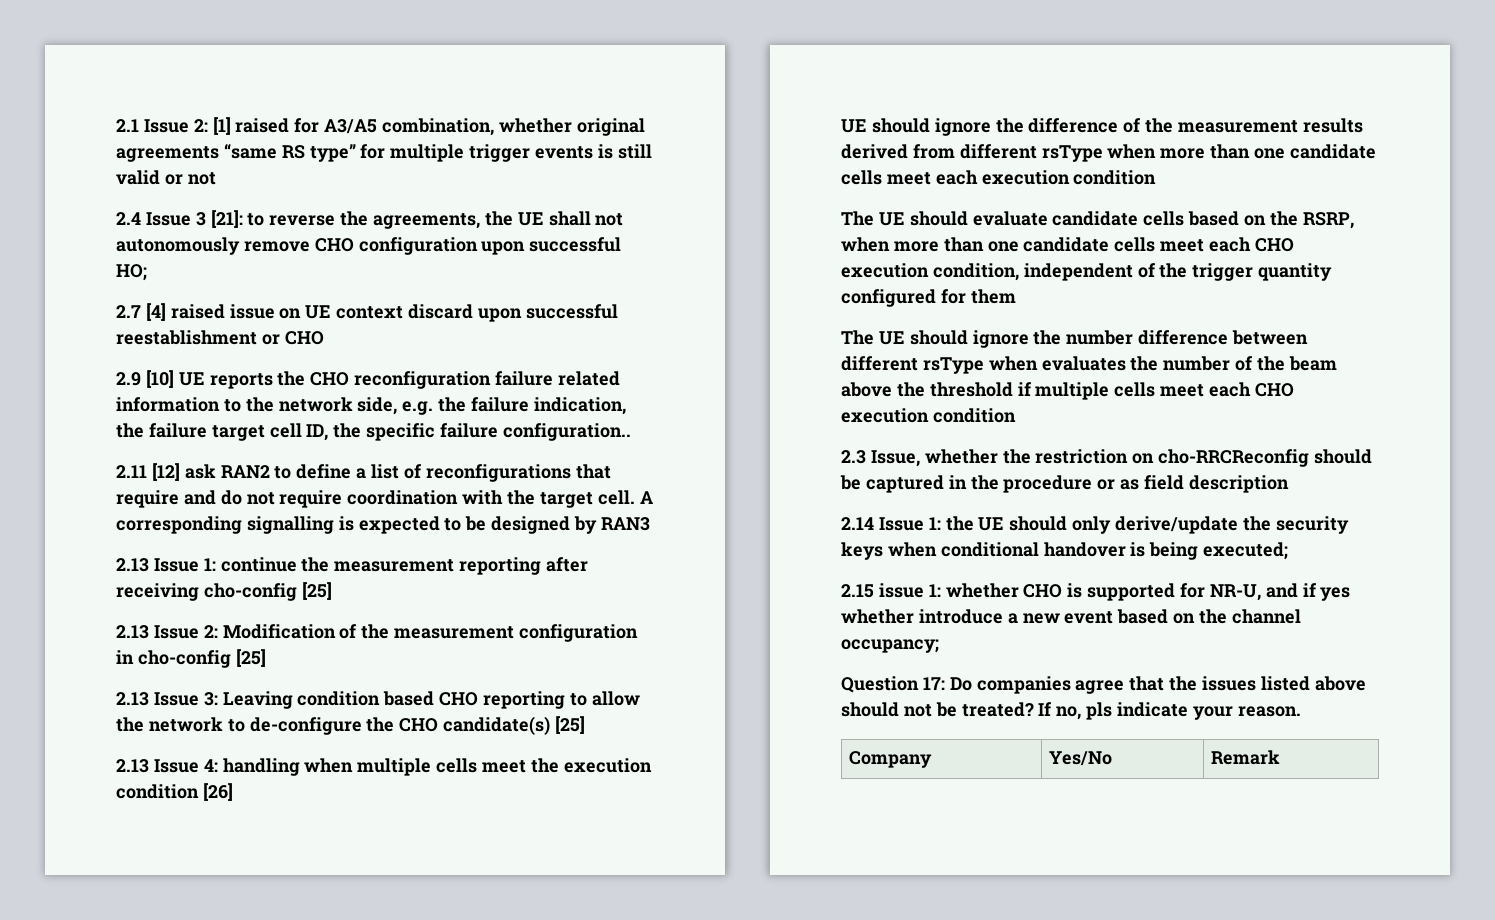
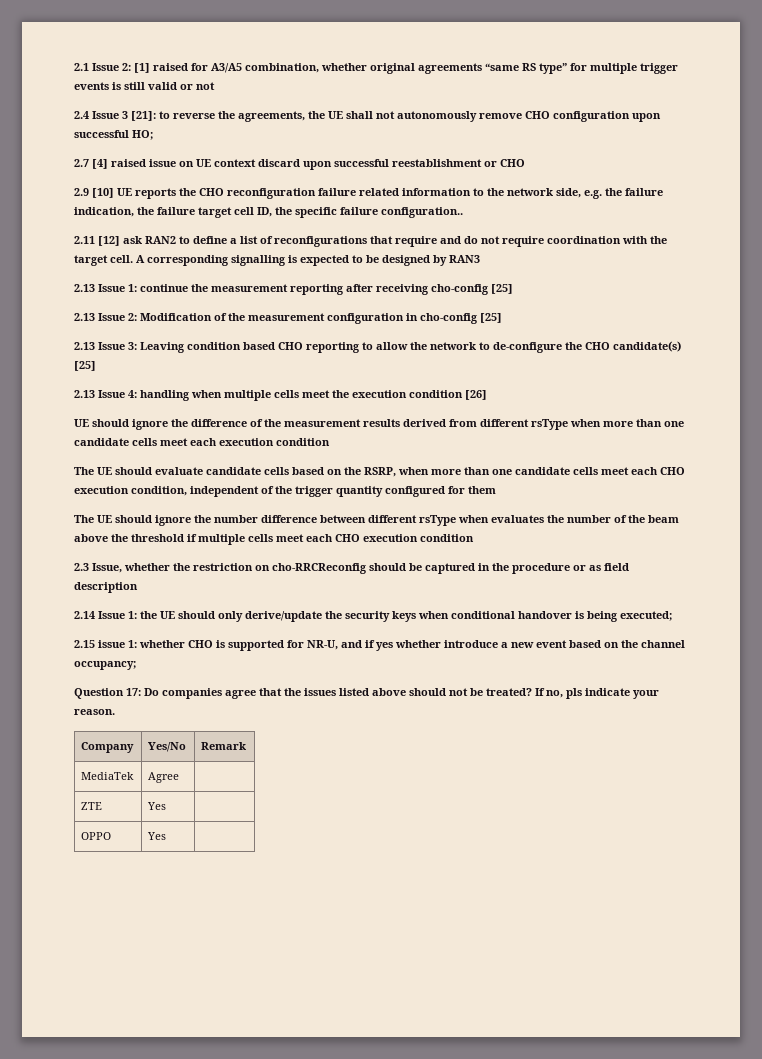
(1281, 757) none -> [81,772,135,780] [148,772,180,783] [81,802,103,810] [147,802,167,810] [81,832,112,840] [147,832,167,840] // MediaTek | Agree | // ZTE | Yes | // OPPO | Yes |

